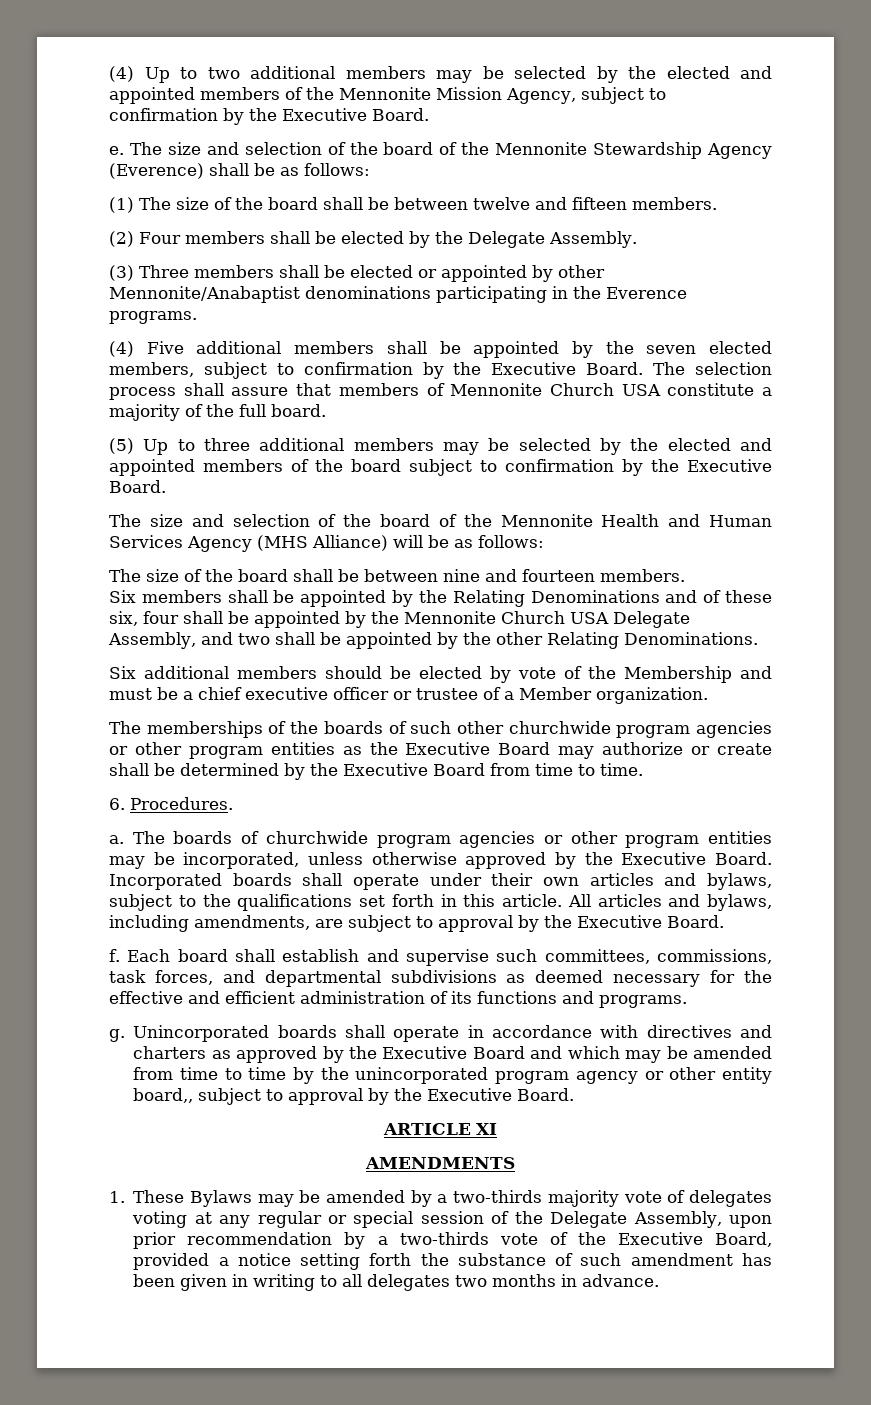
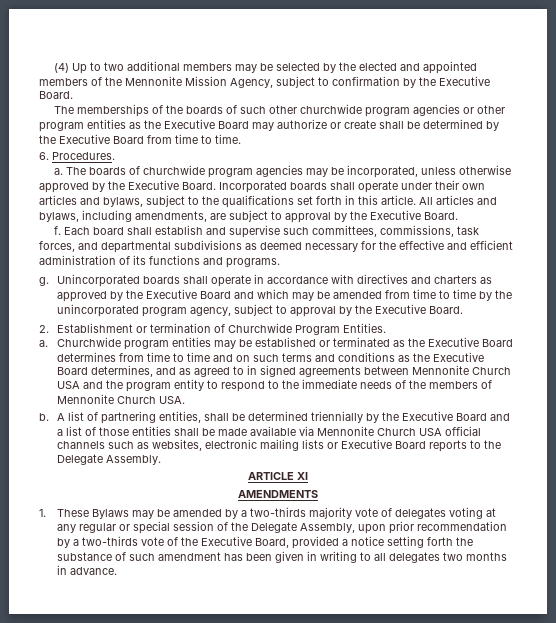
[109,142,773,159] [109,163,370,179] [109,197,717,213] [109,231,637,248] [109,265,605,282] [109,286,687,303] [109,311,197,324] [109,341,772,358] [109,362,773,379] [109,383,772,400] [109,404,326,421] [109,438,772,455] [109,459,772,476] [109,480,166,493] [109,514,772,527] [109,535,544,552] [109,569,685,582] [109,590,773,607] [109,611,690,628] [108,632,758,649] [109,666,772,683] [109,687,708,704] // e. The size and selection of the board of the Mennonite Stewardship Agency (Everence) shall be as follows: // (1) The size of the board shall be between twelve and fifteen members. // (2) Four members shall be elected by the Delegate Assembly. // (3) Three members shall be elected or appointed by other Mennonite/Anabaptist denominations participating in the Everence programs. // (4) Five additional members shall be appointed by the seven elected members, subject to confirmation by the Executive Board. The selection process shall assure that members of Mennonite Church USA constitute a majority of the full board. // (5) Up to three additional members may be selected by the elected and appointed members of the board subject to confirmation by the Executive Board. // The size and selection of the board of the Mennonite Health and Human Services Agency (MHS Alliance) will be as follows: // The size of the board shall be between nine and fourteen members. // Six members shall be appointed by the Relating Denominations and of these six, four shall be appointed by the Mennonite Church USA Delegate Assembly, and two shall be appointed by the other Relating Denominations. // Six additional members should be elected by vote of the Membership and must be a chief executive officer or trustee of a Member organization. -> (73, 95) none
[543,831,772,848] or other program entities -> (303, 171) none
[575,1067,773,1084] [133,1088,575,1105] agency or other entity board,, subject to approval by the Executive Board. -> [190,304,464,317] [39,323,387,335] [39,337,514,350] [57,352,485,362] [57,365,512,377] [57,379,493,392] [57,394,186,404] [39,411,511,424] [57,426,482,436] [57,439,502,452] [57,454,162,465] agency, subject to approval by the Executive Board. // 2. Establishment or termination of Churchwide Program Entities. // a. Churchwide program entities may be established or terminated as the Executive Board determines from time to time and on such terms and conditions as the Executive Board determines, and as agreed to in signed agreements between Mennonite Church USA and the program entity to respond to the immediate needs of the members of Mennonite Church USA. // b. A list of partnering entities, shall be determined triennially by the Executive Board and a list of those entities shall be made available via Mennonite Church USA official channels such as websites, electronic mailing lists or Executive Board reports to the Delegate Assembly.

